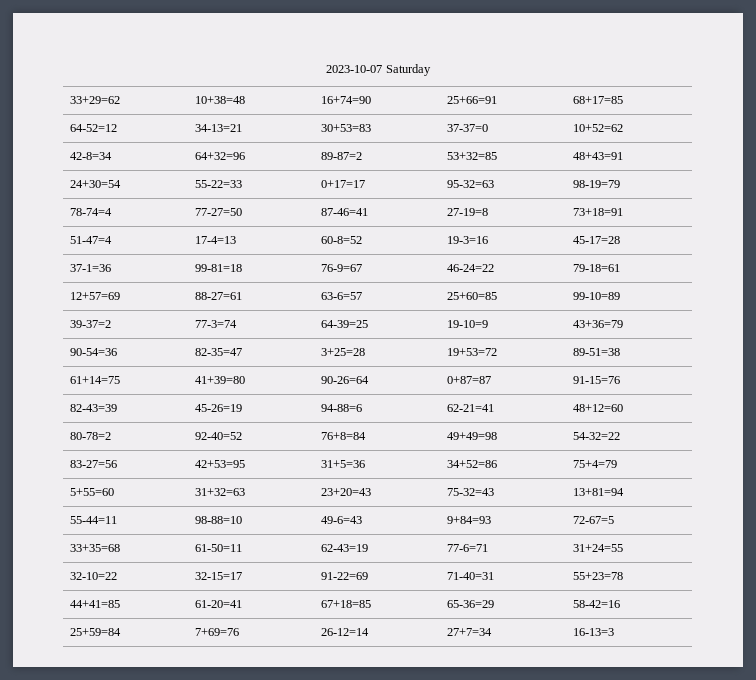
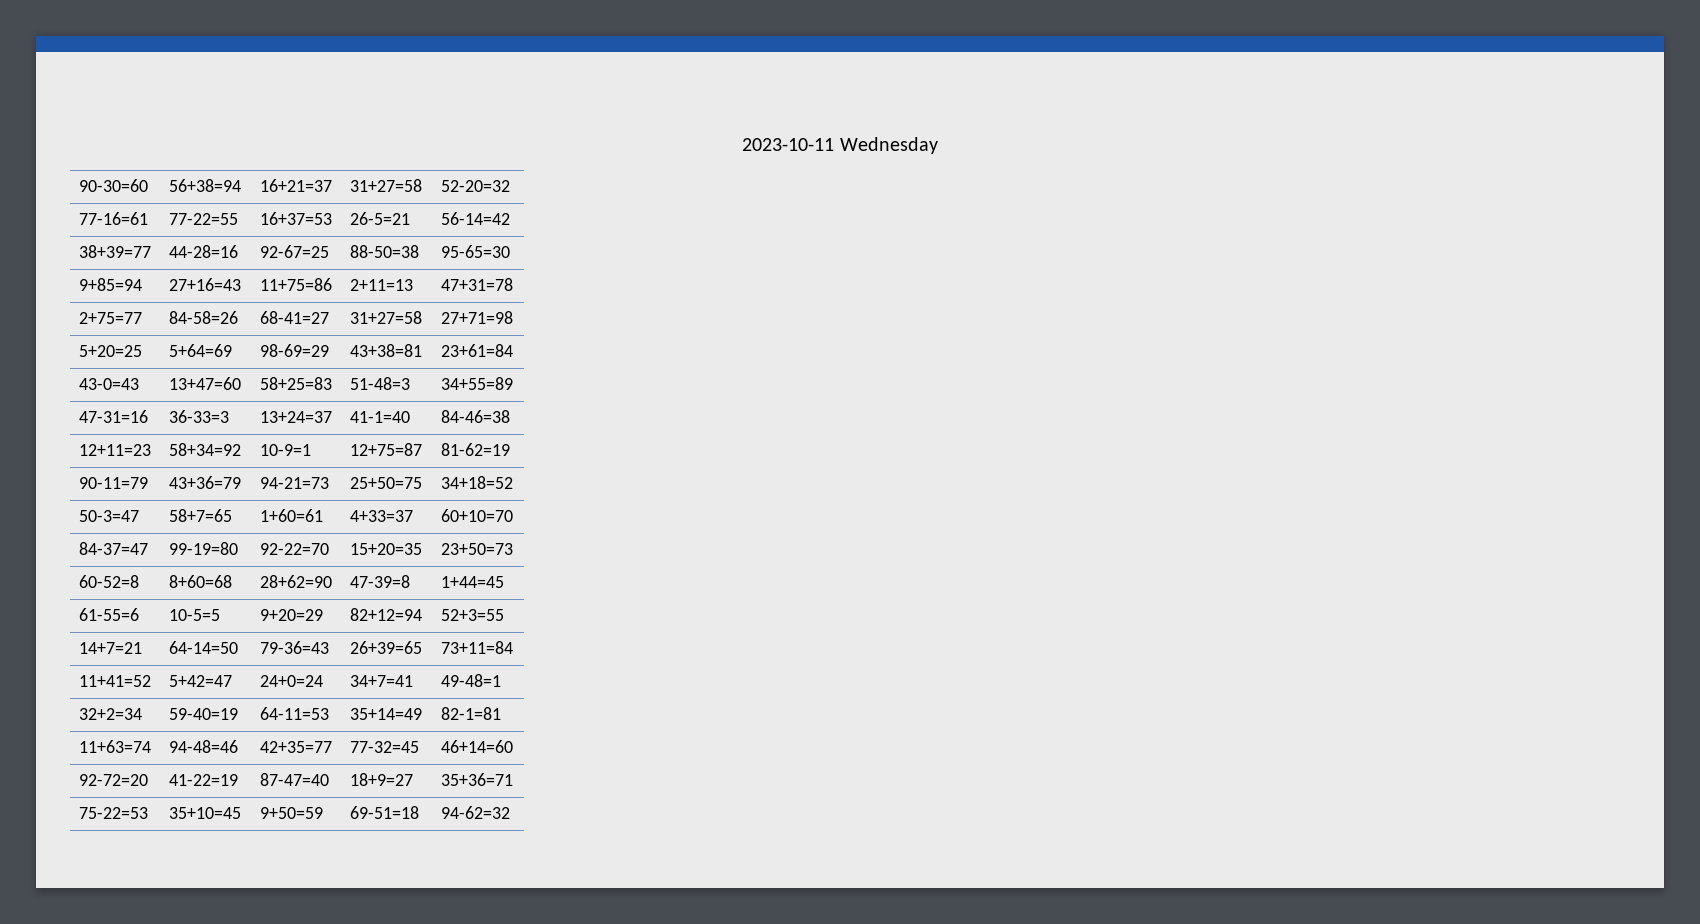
[326,64,431,76] [70,96,121,104] [195,96,246,104] [321,96,372,104] [447,96,498,104] [573,96,624,104] [70,124,118,132] [195,124,243,132] [321,124,372,132] [447,124,489,132] [573,124,624,132] [70,152,113,160] [195,152,246,160] [321,152,363,160] [447,152,498,160] [573,152,624,160] [70,180,122,188] [195,180,243,188] [321,180,366,188] [447,180,495,188] [573,180,621,188] [70,208,113,216] [195,208,243,216] [321,208,369,216] [447,208,489,216] [573,208,624,216] [70,236,113,244] [195,236,237,244] [321,236,363,244] [447,236,489,244] [573,236,621,244] [70,264,112,272] [195,264,243,272] [321,264,363,272] [447,264,495,272] [573,264,621,272] [70,292,121,300] [195,292,243,300] [321,292,363,300] [447,292,498,300] [573,292,621,300] [70,320,112,328] [195,320,238,328] [321,320,369,328] [447,320,489,328] [573,320,624,328] [70,348,118,356] [195,348,243,356] [321,348,366,356] [447,348,498,356] [573,348,621,356] [70,376,121,384] [195,376,246,384] [321,376,370,384] [447,376,492,384] [573,376,621,384] [70,404,118,412] [195,404,243,412] [321,404,363,412] [447,404,495,412] [573,404,624,412] [70,432,112,440] [195,432,243,440] [321,432,367,440] [447,432,498,440] [573,432,621,440] [70,460,118,468] [195,460,246,468] [321,460,366,468] [447,460,498,468] [573,460,618,468] [70,488,115,496] [195,488,246,496] [321,488,372,496] [447,488,495,496] [573,488,625,496] [70,516,118,524] [195,516,243,524] [321,516,363,524] [447,516,492,524] [573,516,615,524] [70,544,121,552] [195,544,243,552] [321,544,369,552] [447,544,489,552] [573,544,624,552] [70,572,118,580] [195,572,243,580] [321,572,369,580] [447,572,495,580] [573,572,624,580] [70,600,121,608] [195,600,243,608] [321,600,372,608] [447,600,495,608] [573,600,621,608] [70,628,122,636] [195,628,240,636] [321,628,370,636] [447,628,493,636] [573,628,615,636] 2023-10-07 Saturday // 33+29=62 | 10+38=48 | 16+74=90 | 25+66=91 | 68+17=85 // 64-52=12 | 34-13=21 | 30+53=83 | 37-37=0 | 10+52=62 // 42-8=34 | 64+32=96 | 89-87=2 | 53+32=85 | 48+43=91 // 24+30=54 | 55-22=33 | 0+17=17 | 95-32=63 | 98-19=79 // 78-74=4 | 77-27=50 | 87-46=41 | 27-19=8 | 73+18=91 // 51-47=4 | 17-4=13 | 60-8=52 | 19-3=16 | 45-17=28 // 37-1=36 | 99-81=18 | 76-9=67 | 46-24=22 | 79-18=61 // 12+57=69 | 88-27=61 | 63-6=57 | 25+60=85 | 99-10=89 // 39-37=2 | 77-3=74 | 64-39=25 | 19-10=9 | 43+36=79 // 90-54=36 | 82-35=47 | 3+25=28 | 19+53=72 | 89-51=38 // 61+14=75 | 41+39=80 | 90-26=64 | 0+87=87 | 91-15=76 // 82-43=39 | 45-26=19 | 94-88=6 | 62-21=41 | 48+12=60 // 80-78=2 | 92-40=52 | 76+8=84 | 49+49=98 | 54-32=22 // 83-27=56 | 42+53=95 | 31+5=36 | 34+52=86 | 75+4=79 // 5+55=60 | 31+32=63 | 23+20=43 | 75-32=43 | 13+81=94 // 55-44=11 | 98-88=10 | 49-6=43 | 9+84=93 | 72-67=5 // 33+35=68 | 61-50=11 | 62-43=19 | 77-6=71 | 31+24=55 // 32-10=22 | 32-15=17 | 91-22=69 | 71-40=31 | 55+23=78 // 44+41=85 | 61-20=41 | 67+18=85 | 65-36=29 | 58-42=16 // 25+59=84 | 7+69=76 | 26-12=14 | 27+7=34 | 16-13=3 -> [742,137,938,154] [78,179,148,192] [168,179,241,192] [259,179,332,192] [349,179,422,192] [440,180,510,192] [78,212,148,225] [168,213,238,225] [259,212,332,225] [349,212,410,225] [440,212,510,225] [78,245,151,258] [168,245,238,258] [259,245,329,258] [349,245,419,258] [440,245,510,258] [78,278,142,291] [168,278,241,291] [259,278,332,291] [349,279,413,291] [440,278,513,291] [78,312,142,324] [168,311,238,324] [259,311,329,324] [349,311,422,324] [440,311,513,324] [78,345,142,357] [168,344,232,357] [259,344,329,357] [349,344,422,357] [440,344,513,357] [78,378,139,390] [168,377,241,390] [259,377,332,390] [349,377,410,390] [440,377,513,390] [78,410,148,423] [168,410,229,423] [259,411,332,423] [349,411,410,423] [440,410,510,423] [78,444,151,456] [168,443,241,456] [259,444,311,456] [349,443,422,456] [440,443,510,456] [78,477,148,489] [168,476,241,489] [259,477,329,489] [349,477,422,489] [440,476,513,489] [78,510,139,522] [168,509,232,522] [259,509,323,522] [349,510,413,522] [440,509,513,522] [78,542,148,555] [168,542,238,555] [259,543,329,555] [349,543,422,555] [440,543,513,555] [78,575,139,588] [168,575,232,588] [259,575,332,588] [349,575,410,588] [440,576,504,588] [78,608,139,621] [168,609,220,621] [259,609,323,621] [349,608,422,621] [440,609,504,621] [78,642,142,654] [168,641,238,654] [259,641,329,654] [349,641,422,654] [440,641,513,654] [78,675,151,687] [168,675,232,687] [259,675,323,687] [349,675,413,687] [440,674,501,687] [78,708,142,720] [168,708,238,720] [259,707,329,720] [349,708,422,720] [440,707,501,720] [78,740,151,753] [168,740,238,753] [259,741,332,753] [349,741,419,753] [440,740,513,753] [78,774,148,786] [168,774,238,786] [259,773,329,786] [349,773,413,786] [440,773,513,786] [78,807,148,819] [168,807,241,819] [259,807,323,819] [349,806,419,819] [440,806,510,819] 2023-10-11 Wednesday // 90-30=60 | 56+38=94 | 16+21=37 | 31+27=58 | 52-20=32 // 77-16=61 | 77-22=55 | 16+37=53 | 26-5=21 | 56-14=42 // 38+39=77 | 44-28=16 | 92-67=25 | 88-50=38 | 95-65=30 // 9+85=94 | 27+16=43 | 11+75=86 | 2+11=13 | 47+31=78 // 2+75=77 | 84-58=26 | 68-41=27 | 31+27=58 | 27+71=98 // 5+20=25 | 5+64=69 | 98-69=29 | 43+38=81 | 23+61=84 // 43-0=43 | 13+47=60 | 58+25=83 | 51-48=3 | 34+55=89 // 47-31=16 | 36-33=3 | 13+24=37 | 41-1=40 | 84-46=38 // 12+11=23 | 58+34=92 | 10-9=1 | 12+75=87 | 81-62=19 // 90-11=79 | 43+36=79 | 94-21=73 | 25+50=75 | 34+18=52 // 50-3=47 | 58+7=65 | 1+60=61 | 4+33=37 | 60+10=70 // 84-37=47 | 99-19=80 | 92-22=70 | 15+20=35 | 23+50=73 // 60-52=8 | 8+60=68 | 28+62=90 | 47-39=8 | 1+44=45 // 61-55=6 | 10-5=5 | 9+20=29 | 82+12=94 | 52+3=55 // 14+7=21 | 64-14=50 | 79-36=43 | 26+39=65 | 73+11=84 // 11+41=52 | 5+42=47 | 24+0=24 | 34+7=41 | 49-48=1 // 32+2=34 | 59-40=19 | 64-11=53 | 35+14=49 | 82-1=81 // 11+63=74 | 94-48=46 | 42+35=77 | 77-32=45 | 46+14=60 // 92-72=20 | 41-22=19 | 87-47=40 | 18+9=27 | 35+36=71 // 75-22=53 | 35+10=45 | 9+50=59 | 69-51=18 | 94-62=32

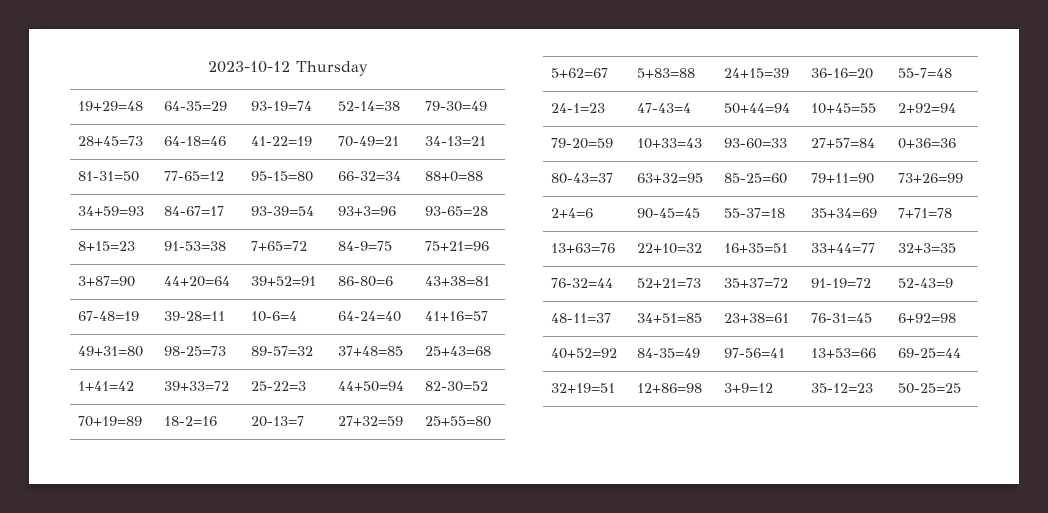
[742,137,938,154] [78,179,148,192] [168,179,241,192] [259,179,332,192] [349,179,422,192] [440,180,510,192] [78,212,148,225] [168,213,238,225] [259,212,332,225] [349,212,410,225] [440,212,510,225] [78,245,151,258] [168,245,238,258] [259,245,329,258] [349,245,419,258] [440,245,510,258] [78,278,142,291] [168,278,241,291] [259,278,332,291] [349,279,413,291] [440,278,513,291] [78,312,142,324] [168,311,238,324] [259,311,329,324] [349,311,422,324] [440,311,513,324] [78,345,142,357] [168,344,232,357] [259,344,329,357] [349,344,422,357] [440,344,513,357] [78,378,139,390] [168,377,241,390] [259,377,332,390] [349,377,410,390] [440,377,513,390] [78,410,148,423] [168,410,229,423] [259,411,332,423] [349,411,410,423] [440,410,510,423] [78,444,151,456] [168,443,241,456] [259,444,311,456] [349,443,422,456] [440,443,510,456] [78,477,148,489] [168,476,241,489] [259,477,329,489] [349,477,422,489] [440,476,513,489] [78,510,139,522] [168,509,232,522] [259,509,323,522] [349,510,413,522] [440,509,513,522] [78,542,148,555] [168,542,238,555] [259,543,329,555] [349,543,422,555] [440,543,513,555] [78,575,139,588] [168,575,232,588] [259,575,332,588] [349,575,410,588] [440,576,504,588] [78,608,139,621] [168,609,220,621] [259,609,323,621] [349,608,422,621] [440,609,504,621] [78,642,142,654] [168,641,238,654] [259,641,329,654] [349,641,422,654] [440,641,513,654] [78,675,151,687] [168,675,232,687] [259,675,323,687] [349,675,413,687] [440,674,501,687] [78,708,142,720] [168,708,238,720] [259,707,329,720] [349,708,422,720] [440,707,501,720] [78,740,151,753] [168,740,238,753] [259,741,332,753] [349,741,419,753] [440,740,513,753] [78,774,148,786] [168,774,238,786] [259,773,329,786] [349,773,413,786] [440,773,513,786] [78,807,148,819] [168,807,241,819] [259,807,323,819] [349,806,419,819] [440,806,510,819] 2023-10-11 Wednesday // 90-30=60 | 56+38=94 | 16+21=37 | 31+27=58 | 52-20=32 // 77-16=61 | 77-22=55 | 16+37=53 | 26-5=21 | 56-14=42 // 38+39=77 | 44-28=16 | 92-67=25 | 88-50=38 | 95-65=30 // 9+85=94 | 27+16=43 | 11+75=86 | 2+11=13 | 47+31=78 // 2+75=77 | 84-58=26 | 68-41=27 | 31+27=58 | 27+71=98 // 5+20=25 | 5+64=69 | 98-69=29 | 43+38=81 | 23+61=84 // 43-0=43 | 13+47=60 | 58+25=83 | 51-48=3 | 34+55=89 // 47-31=16 | 36-33=3 | 13+24=37 | 41-1=40 | 84-46=38 // 12+11=23 | 58+34=92 | 10-9=1 | 12+75=87 | 81-62=19 // 90-11=79 | 43+36=79 | 94-21=73 | 25+50=75 | 34+18=52 // 50-3=47 | 58+7=65 | 1+60=61 | 4+33=37 | 60+10=70 // 84-37=47 | 99-19=80 | 92-22=70 | 15+20=35 | 23+50=73 // 60-52=8 | 8+60=68 | 28+62=90 | 47-39=8 | 1+44=45 // 61-55=6 | 10-5=5 | 9+20=29 | 82+12=94 | 52+3=55 // 14+7=21 | 64-14=50 | 79-36=43 | 26+39=65 | 73+11=84 // 11+41=52 | 5+42=47 | 24+0=24 | 34+7=41 | 49-48=1 // 32+2=34 | 59-40=19 | 64-11=53 | 35+14=49 | 82-1=81 // 11+63=74 | 94-48=46 | 42+35=77 | 77-32=45 | 46+14=60 // 92-72=20 | 41-22=19 | 87-47=40 | 18+9=27 | 35+36=71 // 75-22=53 | 35+10=45 | 9+50=59 | 69-51=18 | 94-62=32 -> [207,61,368,76] [77,101,143,111] [163,101,227,111] [250,101,312,111] [337,101,400,111] [424,101,487,112] [77,136,143,146] [163,136,226,146] [250,136,312,146] [337,136,399,147] [424,136,486,146] [77,171,139,182] [163,171,224,181] [250,171,313,182] [337,171,401,181] [424,171,483,182] [77,206,144,216] [163,206,224,216] [250,206,314,216] [337,206,396,216] [424,206,488,216] [77,241,135,251] [163,241,226,251] [250,241,307,251] [337,241,392,251] [424,241,489,251] [77,276,135,287] [163,276,230,287] [250,276,316,286] [337,276,393,287] [424,276,490,286] [77,311,139,321] [163,311,225,321] [250,311,297,322] [337,311,401,322] [424,311,488,321] [77,346,143,357] [163,346,226,356] [250,346,313,356] [337,346,403,356] [424,346,491,356] [77,381,134,391] [163,381,229,391] [250,381,306,391] [337,381,404,392] [424,381,488,392] [77,416,142,427] [163,416,217,426] [250,416,304,427] [337,416,403,426] [424,416,491,427] [550,68,608,78] [636,68,695,78] [723,68,789,78] [810,68,873,79] [897,68,952,78] [550,103,605,113] [636,103,691,113] [723,103,790,114] [810,103,876,114] [897,103,956,113] [550,138,613,149] [636,138,702,149] [723,138,787,149] [810,138,875,148] [897,138,956,149] [550,173,613,184] [636,173,703,183] [723,173,787,184] [810,173,874,184] [897,173,963,183] [550,208,593,218] [636,208,700,219] [723,208,785,218] [810,208,877,218] [897,208,952,218] [550,243,615,253] [636,243,702,254] [723,243,788,253] [810,243,875,253] [897,243,956,253] [550,278,613,288] [636,278,701,288] [723,278,788,288] [810,278,871,288] [897,278,953,288] [550,313,611,323] [636,313,702,323] [723,313,789,323] [810,313,872,323] [897,313,956,323] [550,348,617,359] [636,348,700,358] [723,348,785,358] [810,348,876,358] [897,348,961,358] [550,383,615,393] [636,383,702,393] [723,383,773,393] [810,383,873,393] [897,383,961,394] 2023-10-12 Thursday // 19+29=48 | 64-35=29 | 93-19=74 | 52-14=38 | 79-30=49 // 28+45=73 | 64-18=46 | 41-22=19 | 70-49=21 | 34-13=21 // 81-31=50 | 77-65=12 | 95-15=80 | 66-32=34 | 88+0=88 // 34+59=93 | 84-67=17 | 93-39=54 | 93+3=96 | 93-65=28 // 8+15=23 | 91-53=38 | 7+65=72 | 84-9=75 | 75+21=96 // 3+87=90 | 44+20=64 | 39+52=91 | 86-80=6 | 43+38=81 // 67-48=19 | 39-28=11 | 10-6=4 | 64-24=40 | 41+16=57 // 49+31=80 | 98-25=73 | 89-57=32 | 37+48=85 | 25+43=68 // 1+41=42 | 39+33=72 | 25-22=3 | 44+50=94 | 82-30=52 // 70+19=89 | 18-2=16 | 20-13=7 | 27+32=59 | 25+55=80 // 5+62=67 | 5+83=88 | 24+15=39 | 36-16=20 | 55-7=48 // 24-1=23 | 47-43=4 | 50+44=94 | 10+45=55 | 2+92=94 // 79-20=59 | 10+33=43 | 93-60=33 | 27+57=84 | 0+36=36 // 80-43=37 | 63+32=95 | 85-25=60 | 79+11=90 | 73+26=99 // 2+4=6 | 90-45=45 | 55-37=18 | 35+34=69 | 7+71=78 // 13+63=76 | 22+10=32 | 16+35=51 | 33+44=77 | 32+3=35 // 76-32=44 | 52+21=73 | 35+37=72 | 91-19=72 | 52-43=9 // 48-11=37 | 34+51=85 | 23+38=61 | 76-31=45 | 6+92=98 // 40+52=92 | 84-35=49 | 97-56=41 | 13+53=66 | 69-25=44 // 32+19=51 | 12+86=98 | 3+9=12 | 35-12=23 | 50-25=25

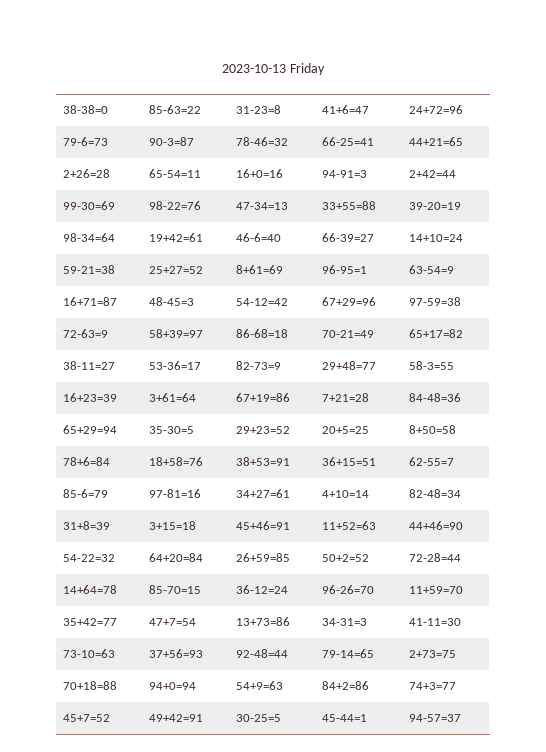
[207,61,368,76] [77,101,143,111] [163,101,227,111] [250,101,312,111] [337,101,400,111] [424,101,487,112] [77,136,143,146] [163,136,226,146] [250,136,312,146] [337,136,399,147] [424,136,486,146] [77,171,139,182] [163,171,224,181] [250,171,313,182] [337,171,401,181] [424,171,483,182] [77,206,144,216] [163,206,224,216] [250,206,314,216] [337,206,396,216] [424,206,488,216] [77,241,135,251] [163,241,226,251] [250,241,307,251] [337,241,392,251] [424,241,489,251] [77,276,135,287] [163,276,230,287] [250,276,316,286] [337,276,393,287] [424,276,490,286] [77,311,139,321] [163,311,225,321] [250,311,297,322] [337,311,401,322] [424,311,488,321] [77,346,143,357] [163,346,226,356] [250,346,313,356] [337,346,403,356] [424,346,491,356] [77,381,134,391] [163,381,229,391] [250,381,306,391] [337,381,404,392] [424,381,488,392] [77,416,142,427] [163,416,217,426] [250,416,304,427] [337,416,403,426] [424,416,491,427] [550,68,608,78] [636,68,695,78] [723,68,789,78] [810,68,873,79] [897,68,952,78] [550,103,605,113] [636,103,691,113] [723,103,790,114] [810,103,876,114] [897,103,956,113] [550,138,613,149] [636,138,702,149] [723,138,787,149] [810,138,875,148] [897,138,956,149] [550,173,613,184] [636,173,703,183] [723,173,787,184] [810,173,874,184] [897,173,963,183] [550,208,593,218] [636,208,700,219] [723,208,785,218] [810,208,877,218] [897,208,952,218] [550,243,615,253] [636,243,702,254] [723,243,788,253] [810,243,875,253] [897,243,956,253] [550,278,613,288] [636,278,701,288] [723,278,788,288] [810,278,871,288] [897,278,953,288] [550,313,611,323] [636,313,702,323] [723,313,789,323] [810,313,872,323] [897,313,956,323] [550,348,617,359] [636,348,700,358] [723,348,785,358] [810,348,876,358] [897,348,961,358] [550,383,615,393] [636,383,702,393] [723,383,773,393] [810,383,873,393] [897,383,961,394] 2023-10-12 Thursday // 19+29=48 | 64-35=29 | 93-19=74 | 52-14=38 | 79-30=49 // 28+45=73 | 64-18=46 | 41-22=19 | 70-49=21 | 34-13=21 // 81-31=50 | 77-65=12 | 95-15=80 | 66-32=34 | 88+0=88 // 34+59=93 | 84-67=17 | 93-39=54 | 93+3=96 | 93-65=28 // 8+15=23 | 91-53=38 | 7+65=72 | 84-9=75 | 75+21=96 // 3+87=90 | 44+20=64 | 39+52=91 | 86-80=6 | 43+38=81 // 67-48=19 | 39-28=11 | 10-6=4 | 64-24=40 | 41+16=57 // 49+31=80 | 98-25=73 | 89-57=32 | 37+48=85 | 25+43=68 // 1+41=42 | 39+33=72 | 25-22=3 | 44+50=94 | 82-30=52 // 70+19=89 | 18-2=16 | 20-13=7 | 27+32=59 | 25+55=80 // 5+62=67 | 5+83=88 | 24+15=39 | 36-16=20 | 55-7=48 // 24-1=23 | 47-43=4 | 50+44=94 | 10+45=55 | 2+92=94 // 79-20=59 | 10+33=43 | 93-60=33 | 27+57=84 | 0+36=36 // 80-43=37 | 63+32=95 | 85-25=60 | 79+11=90 | 73+26=99 // 2+4=6 | 90-45=45 | 55-37=18 | 35+34=69 | 7+71=78 // 13+63=76 | 22+10=32 | 16+35=51 | 33+44=77 | 32+3=35 // 76-32=44 | 52+21=73 | 35+37=72 | 91-19=72 | 52-43=9 // 48-11=37 | 34+51=85 | 23+38=61 | 76-31=45 | 6+92=98 // 40+52=92 | 84-35=49 | 97-56=41 | 13+53=66 | 69-25=44 // 32+19=51 | 12+86=98 | 3+9=12 | 35-12=23 | 50-25=25 -> [222,63,325,75] [62,105,108,114] [148,105,201,114] [235,105,281,114] [321,105,369,114] [408,105,463,114] [62,137,108,146] [148,137,194,146] [235,137,288,146] [321,137,374,146] [408,137,463,146] [62,169,110,178] [148,169,201,178] [235,169,283,178] [321,170,367,178] [408,170,456,178] [62,201,115,210] [148,201,201,210] [235,202,288,210] [321,201,376,210] [408,202,461,210] [62,233,115,242] [148,233,203,242] [235,233,281,242] [321,233,374,242] [408,234,463,242] [62,265,115,274] [148,266,203,274] [235,265,283,274] [321,265,367,274] [408,265,454,274] [62,297,117,306] [148,297,194,306] [235,298,288,306] [321,297,376,306] [408,297,461,306] [62,329,108,338] [148,329,203,338] [235,329,288,338] [321,330,374,338] [408,329,463,338] [62,361,115,370] [148,361,201,370] [235,361,281,370] [321,361,376,370] [408,361,454,370] [62,393,117,402] [148,393,196,402] [235,393,290,402] [321,393,369,402] [408,393,461,402] [62,425,117,434] [148,426,194,434] [235,426,290,434] [321,426,369,434] [408,425,456,434] [62,457,110,466] [148,457,203,466] [235,457,290,466] [321,457,376,466] [408,457,454,466] [62,489,108,498] [148,489,201,498] [235,489,290,498] [321,490,369,498] [408,489,461,498] [62,521,110,530] [148,521,196,530] [235,521,290,530] [321,521,376,530] [408,521,463,530] [62,554,115,562] [148,553,203,562] [235,553,290,562] [321,554,369,562] [408,553,461,562] [62,585,117,594] [148,585,201,594] [235,585,288,594] [321,585,374,594] [408,586,463,594] [62,618,117,626] [148,618,196,626] [235,617,290,626] [321,618,367,626] [408,618,461,626] [62,649,115,658] [148,649,203,658] [235,649,288,658] [321,649,374,658] [408,650,456,658] [62,681,117,690] [148,682,196,690] [235,681,283,690] [321,681,369,690] [408,682,456,690] [62,714,110,722] [148,714,203,722] [235,714,281,722] [321,714,367,722] [408,714,461,722] 2023-10-13 Friday // 38-38=0 | 85-63=22 | 31-23=8 | 41+6=47 | 24+72=96 // 79-6=73 | 90-3=87 | 78-46=32 | 66-25=41 | 44+21=65 // 2+26=28 | 65-54=11 | 16+0=16 | 94-91=3 | 2+42=44 // 99-30=69 | 98-22=76 | 47-34=13 | 33+55=88 | 39-20=19 // 98-34=64 | 19+42=61 | 46-6=40 | 66-39=27 | 14+10=24 // 59-21=38 | 25+27=52 | 8+61=69 | 96-95=1 | 63-54=9 // 16+71=87 | 48-45=3 | 54-12=42 | 67+29=96 | 97-59=38 // 72-63=9 | 58+39=97 | 86-68=18 | 70-21=49 | 65+17=82 // 38-11=27 | 53-36=17 | 82-73=9 | 29+48=77 | 58-3=55 // 16+23=39 | 3+61=64 | 67+19=86 | 7+21=28 | 84-48=36 // 65+29=94 | 35-30=5 | 29+23=52 | 20+5=25 | 8+50=58 // 78+6=84 | 18+58=76 | 38+53=91 | 36+15=51 | 62-55=7 // 85-6=79 | 97-81=16 | 34+27=61 | 4+10=14 | 82-48=34 // 31+8=39 | 3+15=18 | 45+46=91 | 11+52=63 | 44+46=90 // 54-22=32 | 64+20=84 | 26+59=85 | 50+2=52 | 72-28=44 // 14+64=78 | 85-70=15 | 36-12=24 | 96-26=70 | 11+59=70 // 35+42=77 | 47+7=54 | 13+73=86 | 34-31=3 | 41-11=30 // 73-10=63 | 37+56=93 | 92-48=44 | 79-14=65 | 2+73=75 // 70+18=88 | 94+0=94 | 54+9=63 | 84+2=86 | 74+3=77 // 45+7=52 | 49+42=91 | 30-25=5 | 45-44=1 | 94-57=37

